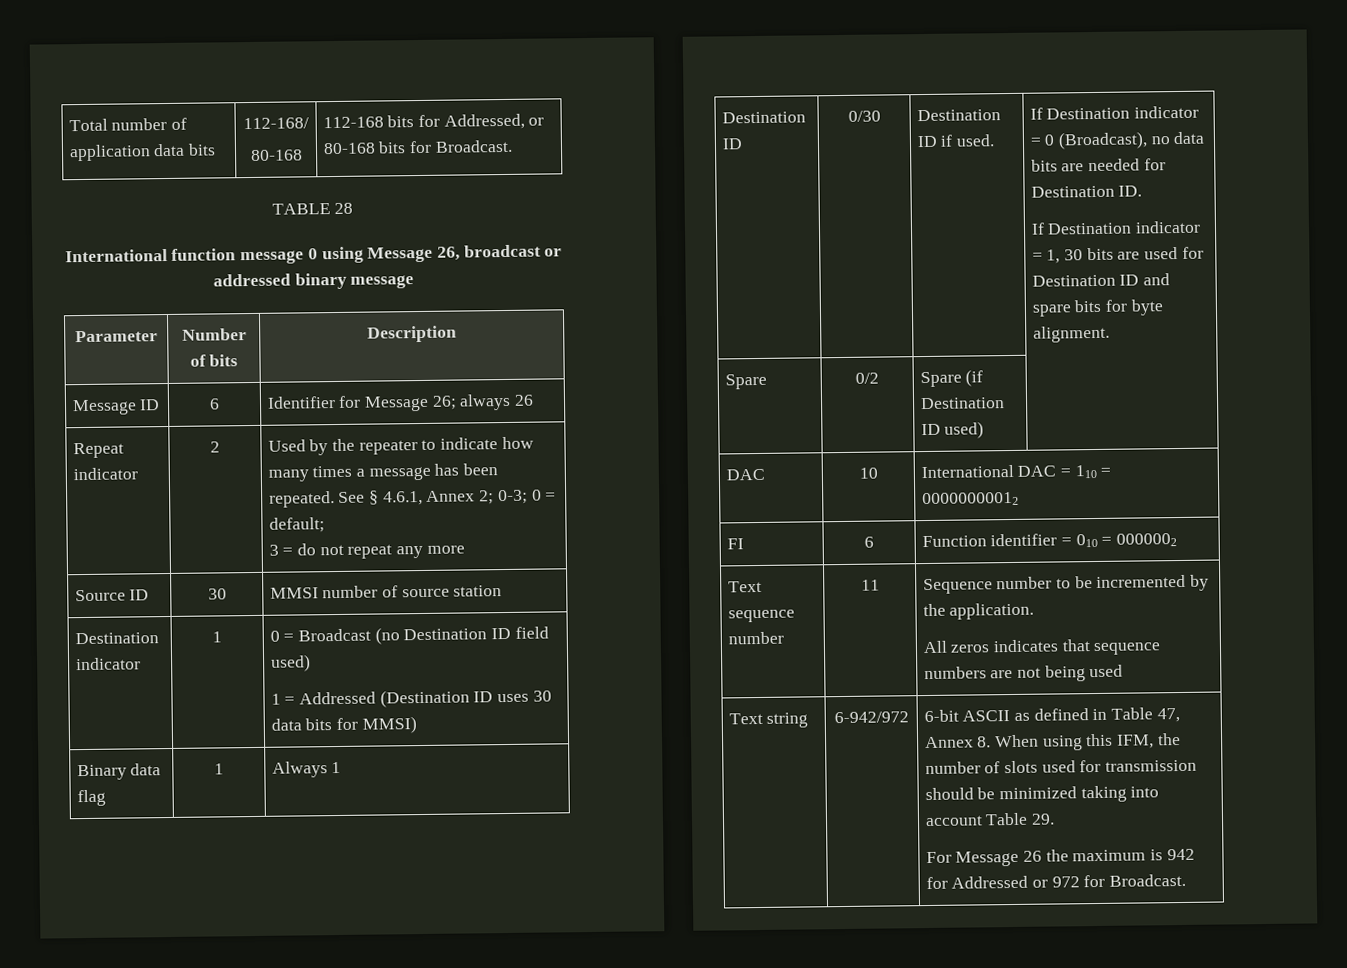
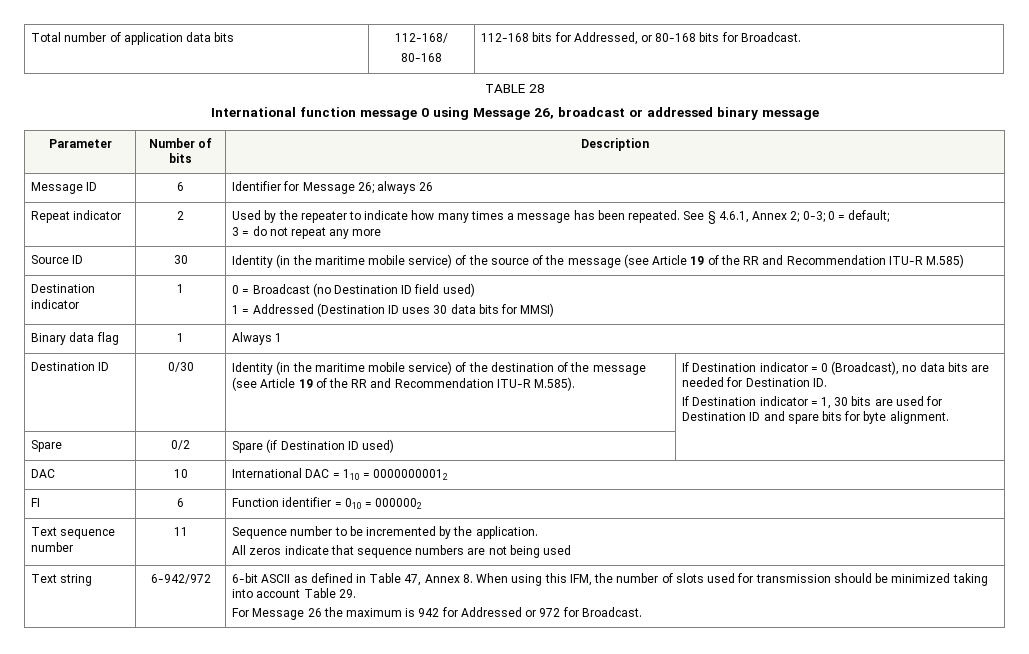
[269,585,503,599] MMSI number of source station -> [232,254,965,268] Identity (in the maritime mobile service) of the source of the message (see Article 19 of the RR and Recommendation ITU-R M.585)
[916,109,1001,122] [916,134,995,148] Destination ID if used. -> [232,361,646,375] [232,377,576,391] Identity (in the maritime mobile service) of the destination of the message (see Article 19 of the RR and Recommendation ITU-R M.585).
[992,639,1059,653] indicates -> [284,545,329,555] indicate

